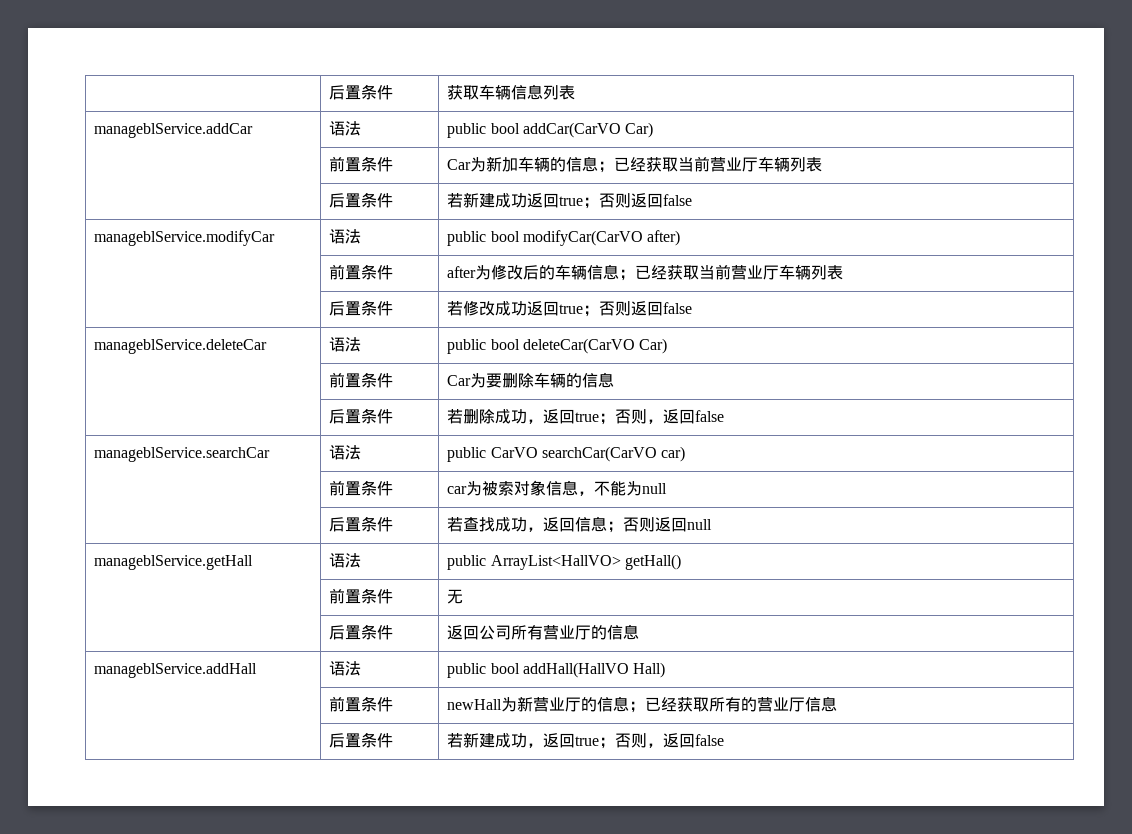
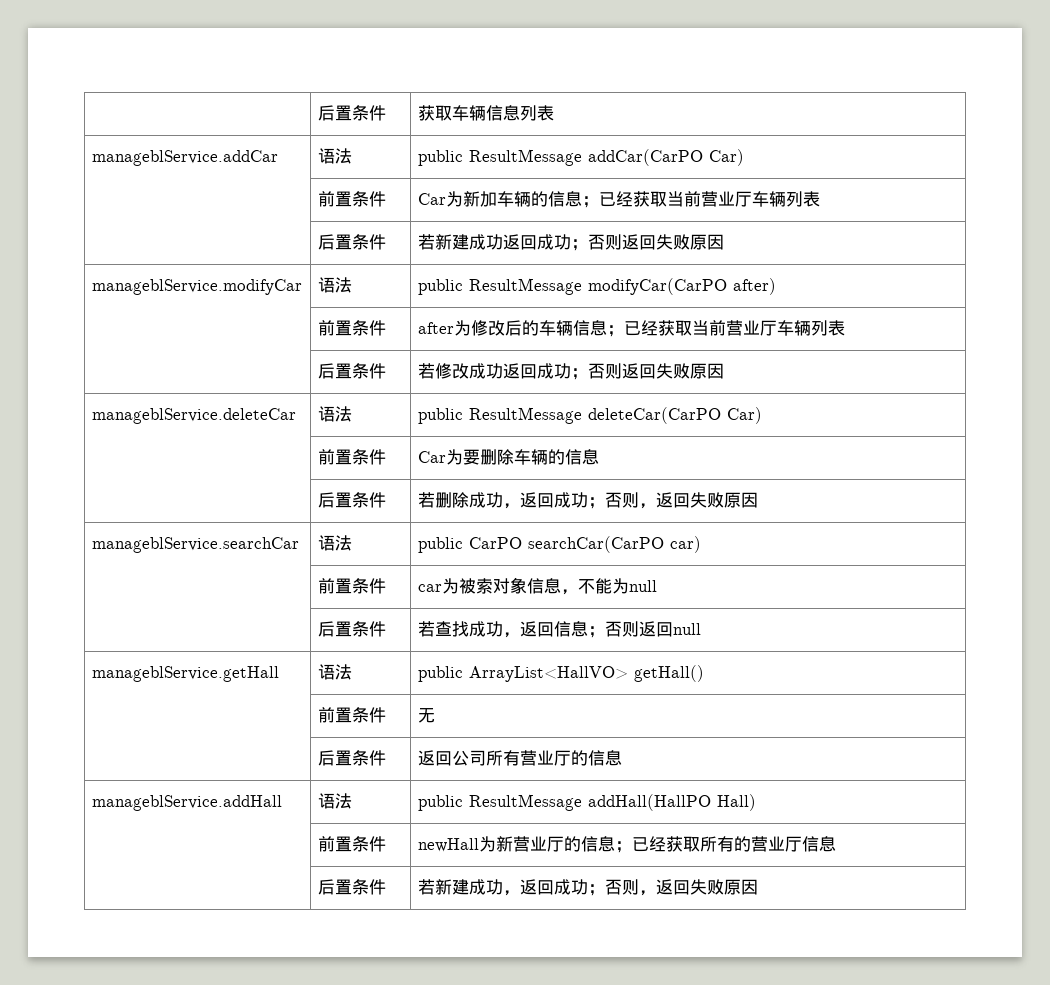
[490,122,622,138] bool addCar(CarVO -> [468,149,703,166] ResultMessage addCar(CarPO
[559,193,693,209] true；否则返回false -> [536,234,724,251] 成功；否则返回失败原因
[490,230,644,246] bool modifyCar(CarVO -> [468,278,727,295] ResultMessage modifyCar(CarPO
[559,301,693,317] true；否则返回false -> [536,363,724,380] 成功；否则返回失败原因
[490,338,636,354] bool deleteCar(CarVO -> [468,407,721,424] ResultMessage deleteCar(CarPO
[575,409,725,425] true；否则，返回false -> [553,492,758,509] 成功；否则，返回失败原因
[490,446,658,462] CarVO searchCar(CarVO -> [468,536,664,553] CarPO searchCar(CarPO
[490,662,630,678] bool addHall(HallVO -> [468,794,711,811] ResultMessage addHall(HallPO
[575,733,725,749] true；否则，返回false -> [553,879,758,896] 成功；否则，返回失败原因

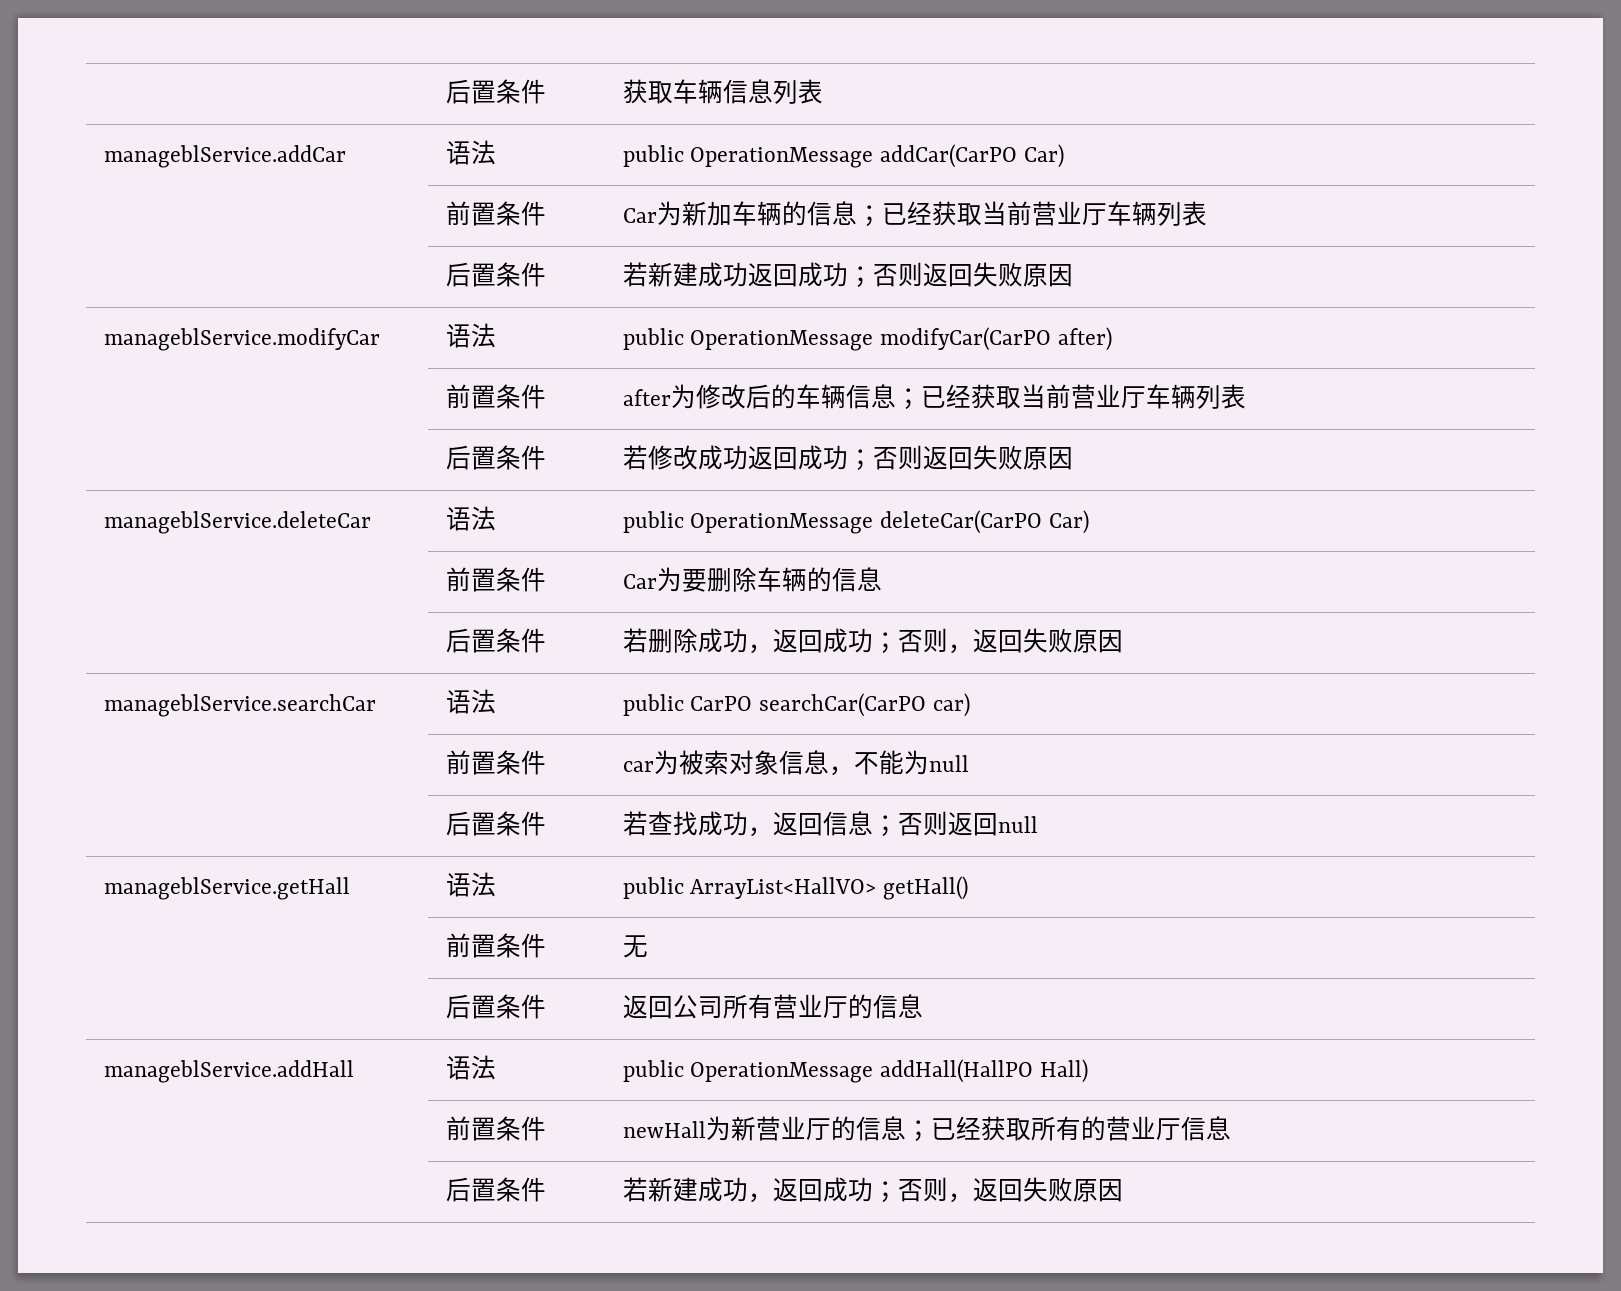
[468,149,582,166] ResultMessage -> [690,147,874,168] OperationMessage
[468,278,582,295] ResultMessage -> [690,330,874,351] OperationMessage
[468,407,582,424] ResultMessage -> [690,513,874,534] OperationMessage
[468,794,582,811] ResultMessage -> [690,1062,874,1083] OperationMessage

